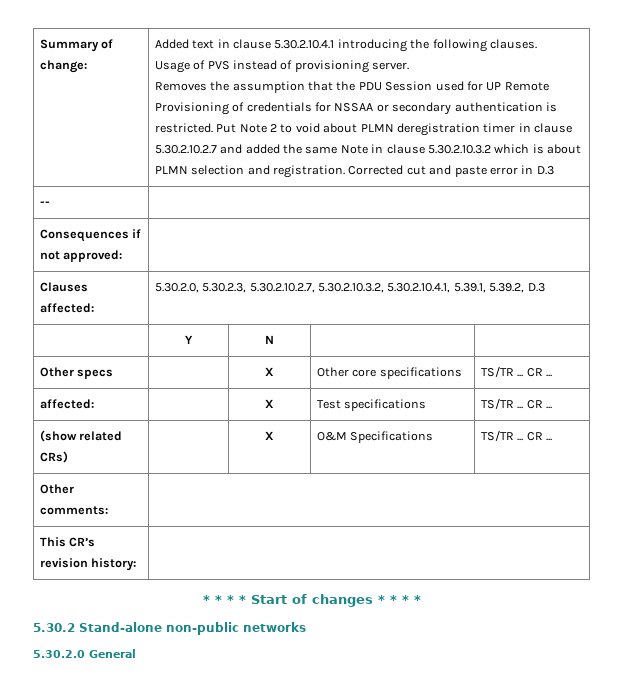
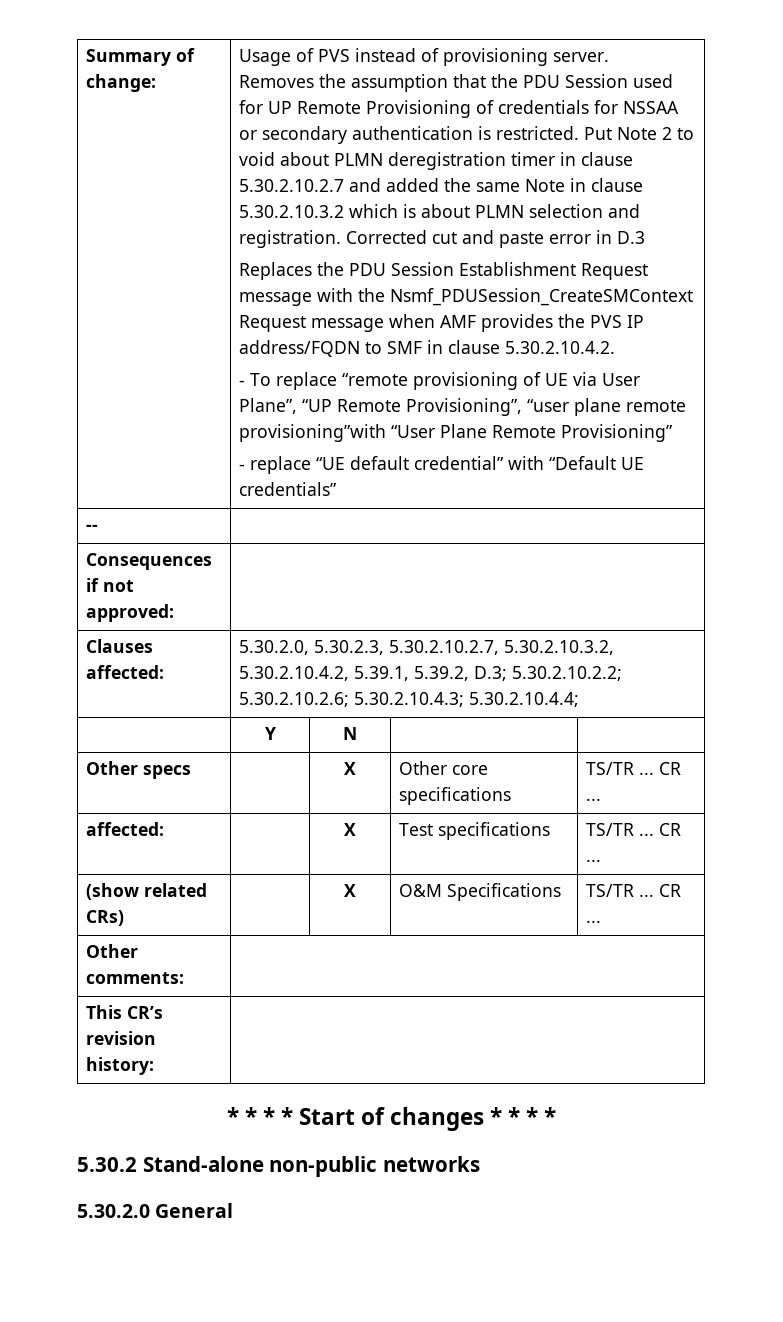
[154,39,537,52] Added text in clause 5.30.2.10.4.1 introducing the following clauses. // -> (156, 83) none
(554, 170) none -> [238,262,648,280] [238,288,693,306] [238,314,644,332] [238,340,615,357] [238,372,640,390] [238,398,686,416] [238,424,673,442] [238,456,644,474] [238,482,337,496] // Replaces the PDU Session Establishment Request message with the Nsmf_PDUSession_CreateSMContext Request message when AMF provides the PVS IP address/FQDN to SMF in clause 5.30.2.10.4.2. // - To replace “remote provisioning of UE via User Plane”, “UP Remote Provisioning”, “user plane remote provisioning”with “User Plane Remote Provisioning” // - replace “UE default credential” with “Default UE credentials”
[387,283,451,293] 5.30.2.10.4.1, -> [238,666,349,681] 5.30.2.10.4.2,
[527,283,545,292] D.3 -> [473,666,622,681] [238,692,579,707] D.3; 5.30.2.10.2.2; 5.30.2.10.2.6; 5.30.2.10.4.3; 5.30.2.10.4.4;

